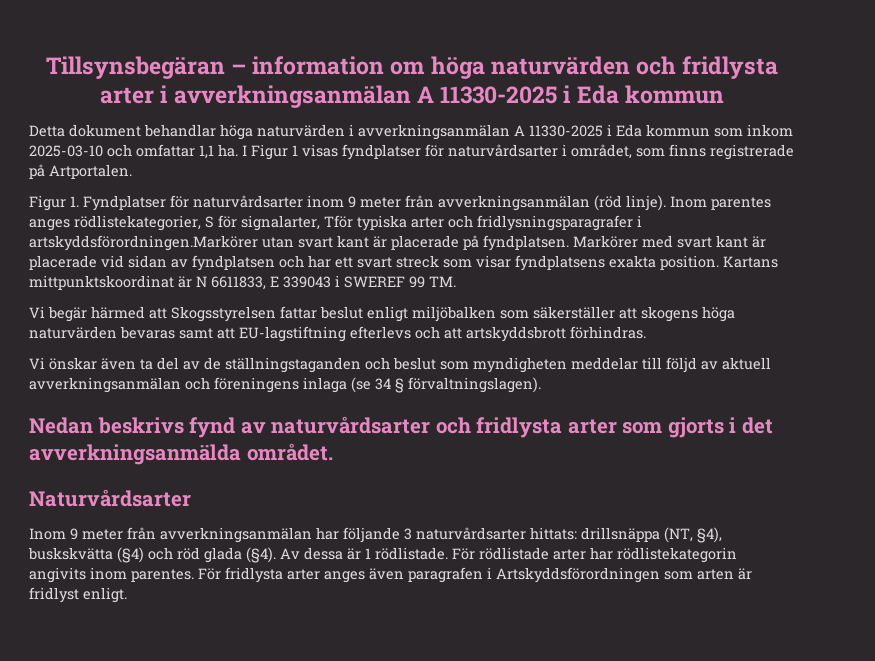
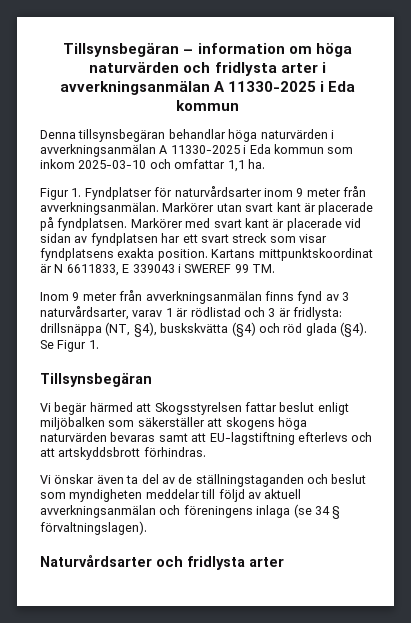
[29,124,141,137] Detta dokument -> [40,129,166,142] Denna tillsynsbegäran
[242,144,794,160] [29,164,132,179] I Figur 1 visas fyndplatser för naturvårdsarter i området, som finns registrerade på Artportalen. -> (265, 164) none
[438,195,771,211] [29,215,642,231] [29,235,258,251] avverkningsanmälan (röd linje). Inom parentes anges rödlistekategorier, S för signalarter, Tför typiska arter och fridlysningsparagrafer i artskyddsförordningen.Markörer -> [40,202,215,215] avverkningsanmälan. Markörer
[279,255,304,268] och -> (158, 239) none
(456, 281) none -> [40,290,349,304] [40,306,342,320] [40,322,367,337] [40,340,99,352] [40,373,152,387] // Inom 9 meter från avverkningsanmälan finns fynd av 3 naturvårdsarter, varav 1 är rödlistad och 3 är fridlysta: drillsnäppa (NT, §4), buskskvätta (§4) och röd glada (§4). Se Figur 1. // Tillsynsbegäran
[29,416,773,438] [29,443,333,465] [29,489,191,507] [29,527,722,543] [28,547,737,563] [29,567,752,583] [29,587,127,603] Nedan beskrivs fynd av naturvårdsarter och fridlysta arter som gjorts i det avverkningsanmälda området. // Naturvårdsarter // Inom 9 meter från avverkningsanmälan har följande 3 naturvårdsarter hittats: drillsnäppa (NT, §4), buskskvätta (§4) och röd glada (§4). Av dessa är 1 rödlistade. För rödlistade arter har rödlistekategorin angivits inom parentes. För fridlysta arter anges även paragrafen i Artskyddsförordningen som arten är fridlyst enligt. -> [40,555,284,570] Naturvårdsarter och fridlysta arter

